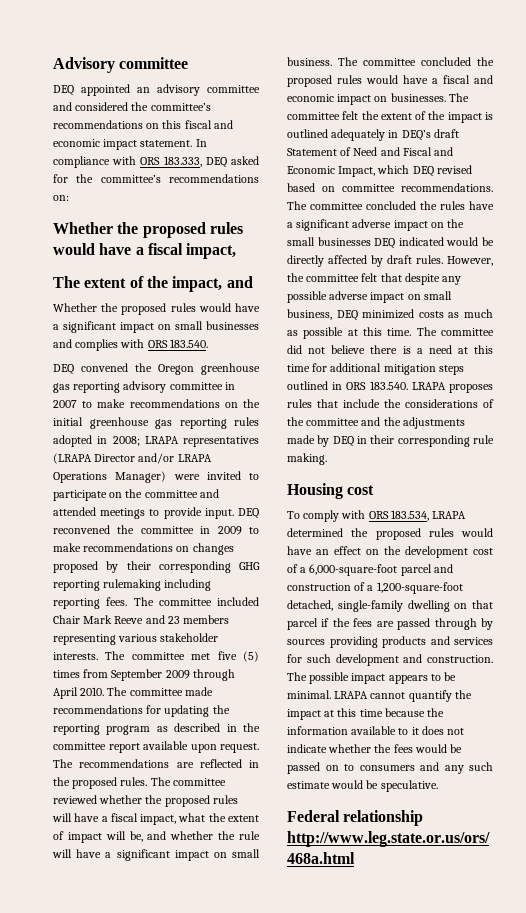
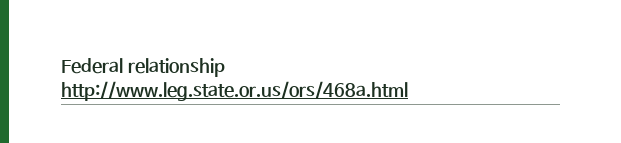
[53,57,189,73] [53,84,260,96] [53,102,211,111] [53,120,233,129] [53,139,207,150] [53,156,259,168] [53,174,259,183] [53,195,69,201] [53,222,243,238] [53,243,237,259] [53,276,253,292] [53,303,260,315] [53,321,259,333] [53,339,208,351] [53,363,260,375] [53,381,235,393] [53,399,260,408] [53,417,259,429] [53,435,259,447] [53,453,212,464] [53,471,259,483] [53,489,219,501] [53,507,259,519] [53,525,259,535] [53,543,234,555] [53,561,260,573] [53,579,212,591] [53,597,259,609] [53,615,230,624] [53,633,219,645] [53,651,259,662] [53,669,235,681] [53,687,213,699] [53,705,230,717] [53,723,260,735] [53,741,259,753] [53,759,259,768] [53,777,226,789] [53,795,238,807] [52,813,259,825] [53,831,260,843] [52,849,260,861] [287,57,494,66] [287,75,493,87] [287,93,469,105] [287,111,493,123] [287,129,459,141] [287,147,454,156] [287,165,472,177] [287,183,493,192] [287,201,494,210] [287,219,465,231] [287,237,494,249] [287,255,493,267] [287,273,462,285] [287,291,452,303] [287,309,493,321] [287,327,494,339] [287,345,493,354] [287,363,464,375] [287,381,493,393] [287,399,494,408] [287,417,465,429] [287,435,494,447] [287,453,327,465] [287,483,375,499] [287,510,467,522] [287,528,493,540] [287,546,493,558] [287,564,453,576] [287,582,463,594] [287,600,493,612] [287,618,493,630] [287,636,493,648] [287,654,493,666] [287,672,457,684] [287,690,472,702] [287,708,445,720] [287,726,465,735] [287,744,463,753] [287,762,493,774] [287,780,438,792] Advisory committee // DEQ appointed an advisory committee and considered the committee’s recommendations on this fiscal and economic impact statement. In compliance with ORS 183.333, DEQ asked for the committee’s recommendations on: // Whether the proposed rules would have a fiscal impact, // The extent of the impact, and // Whether the proposed rules would have a significant impact on small businesses and complies with ORS 183.540. // DEQ convened the Oregon greenhouse gas reporting advisory committee in 2007 to make recommendations on the initial greenhouse gas reporting rules adopted in 2008; LRAPA representatives (LRAPA Director and/or LRAPA Operations Manager) were invited to participate on the committee and attended meetings to provide input. DEQ reconvened the committee in 2009 to make recommendations on changes proposed by their corresponding GHG reporting rulemaking including reporting fees. The committee included Chair Mark Reeve and 23 members representing various stakeholder interests. The committee met five (5) times from September 2009 through April 2010. The committee made recommendations for updating the reporting program as described in the committee report available upon request. The recommendations are reflected in the proposed rules. The committee reviewed whether the proposed rules will have a fiscal impact, what the extent of impact will be, and whether the rule will have a significant impact on small business. The committee concluded the proposed rules would have a fiscal and economic impact on businesses. The committee felt the extent of the impact is outlined adequately in DEQ’s draft Statement of Need and Fiscal and Economic Impact, which DEQ revised based on committee recommendations. The committee concluded the rules have a significant adverse impact on the small businesses DEQ indicated would be directly affected by draft rules. However, the committee felt that despite any possible adverse impact on small business, DEQ minimized costs as much as possible at this time. The committee did not believe there is a need at this time for additional mitigation steps outlined in ORS 183.540. LRAPA proposes rules that include the considerations of the committee and the adjustments made by DEQ in their corresponding rule making. // Housing cost // To comply with ORS 183.534, LRAPA determined the proposed rules would have an effect on the development cost of a 6,000-square-foot parcel and construction of a 1,200-square-foot detached, single-family dwelling on that parcel if the fees are passed through by sources providing products and services for such development and construction. The possible impact appears to be minimal. LRAPA cannot quantify the impact at this time because the information available to it does not indicate whether the fees would be passed on to consumers and any such estimate would be speculative. // -> (61, 66) none

